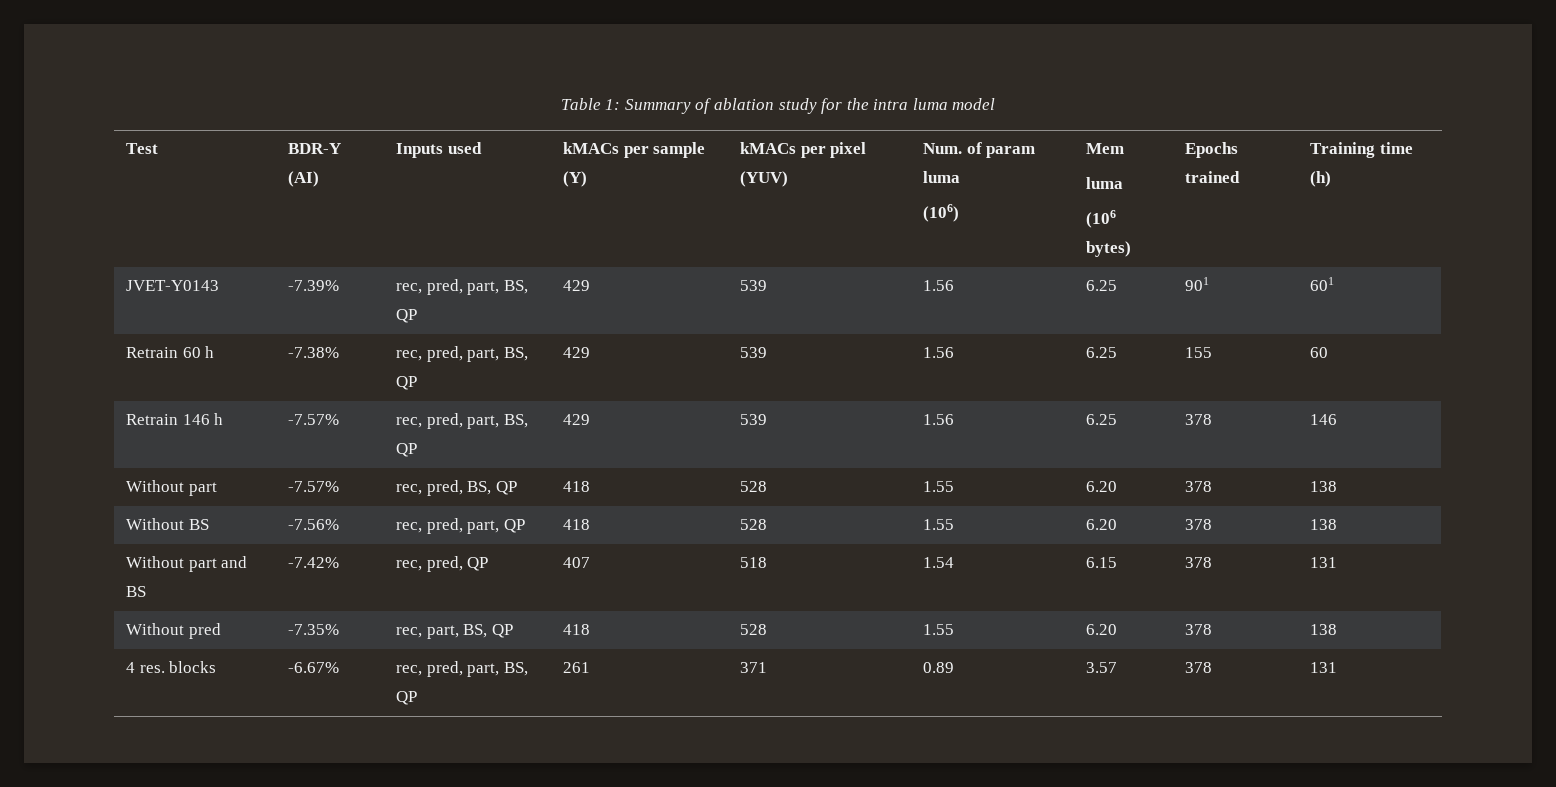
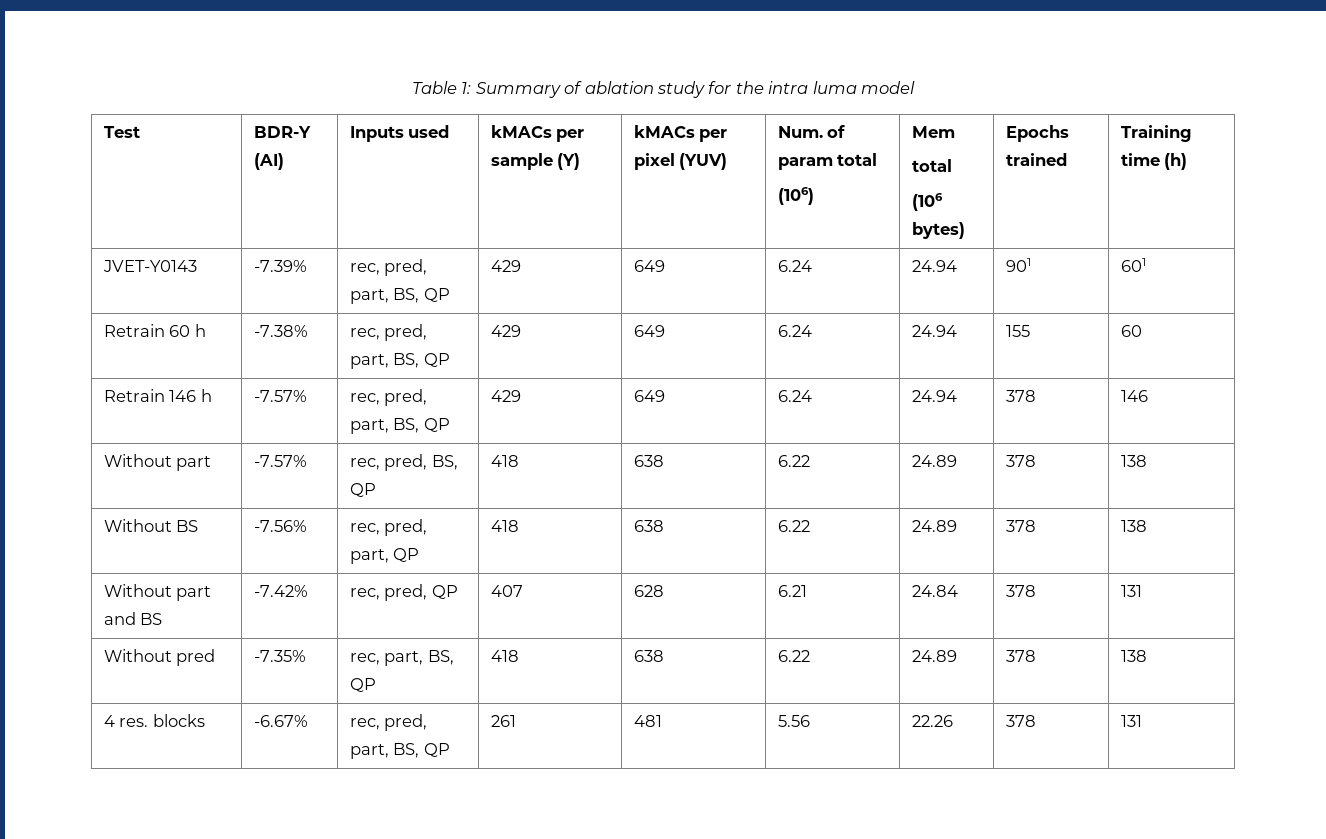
[923,171,961,183] luma -> [837,153,878,166] total
[1086,177,1124,189] luma -> [911,159,952,172] total
[740,280,768,291] [923,280,955,291] [1086,280,1118,291] 539 | 1.56 | 6.25 -> [633,260,665,272] [777,260,812,272] [911,260,957,272] 649 | 6.24 | 24.94
[740,347,768,358] [923,347,955,358] [1086,347,1118,358] 539 | 1.56 | 6.25 -> [633,325,665,337] [777,325,812,337] [911,325,957,337] 649 | 6.24 | 24.94
[740,414,768,425] [923,414,955,425] [1086,414,1118,425] 539 | 1.56 | 6.25 -> [633,390,665,402] [777,390,812,402] [911,390,957,402] 649 | 6.24 | 24.94
[740,481,768,492] [923,481,955,492] [1086,481,1118,492] 528 | 1.55 | 6.20 -> [633,455,664,467] [777,455,810,467] [911,455,957,467] 638 | 6.22 | 24.89
[740,519,768,530] [923,519,955,530] [1086,519,1118,530] 528 | 1.55 | 6.20 -> [633,520,664,532] [777,520,810,532] [911,520,957,532] 638 | 6.22 | 24.89
[740,557,768,568] [923,557,955,568] [1086,557,1118,568] 518 | 1.54 | 6.15 -> [633,585,664,597] [777,585,807,597] [911,585,958,597] 628 | 6.21 | 24.84
[740,624,768,635] [923,624,955,635] [1086,624,1118,635] 528 | 1.55 | 6.20 -> [633,650,664,662] [777,650,810,662] [911,650,957,662] 638 | 6.22 | 24.89
[740,662,768,673] [923,662,955,673] [1086,662,1118,673] 371 | 0.89 | 3.57 -> [633,715,662,727] [777,715,810,727] [911,715,953,727] 481 | 5.56 | 22.26

